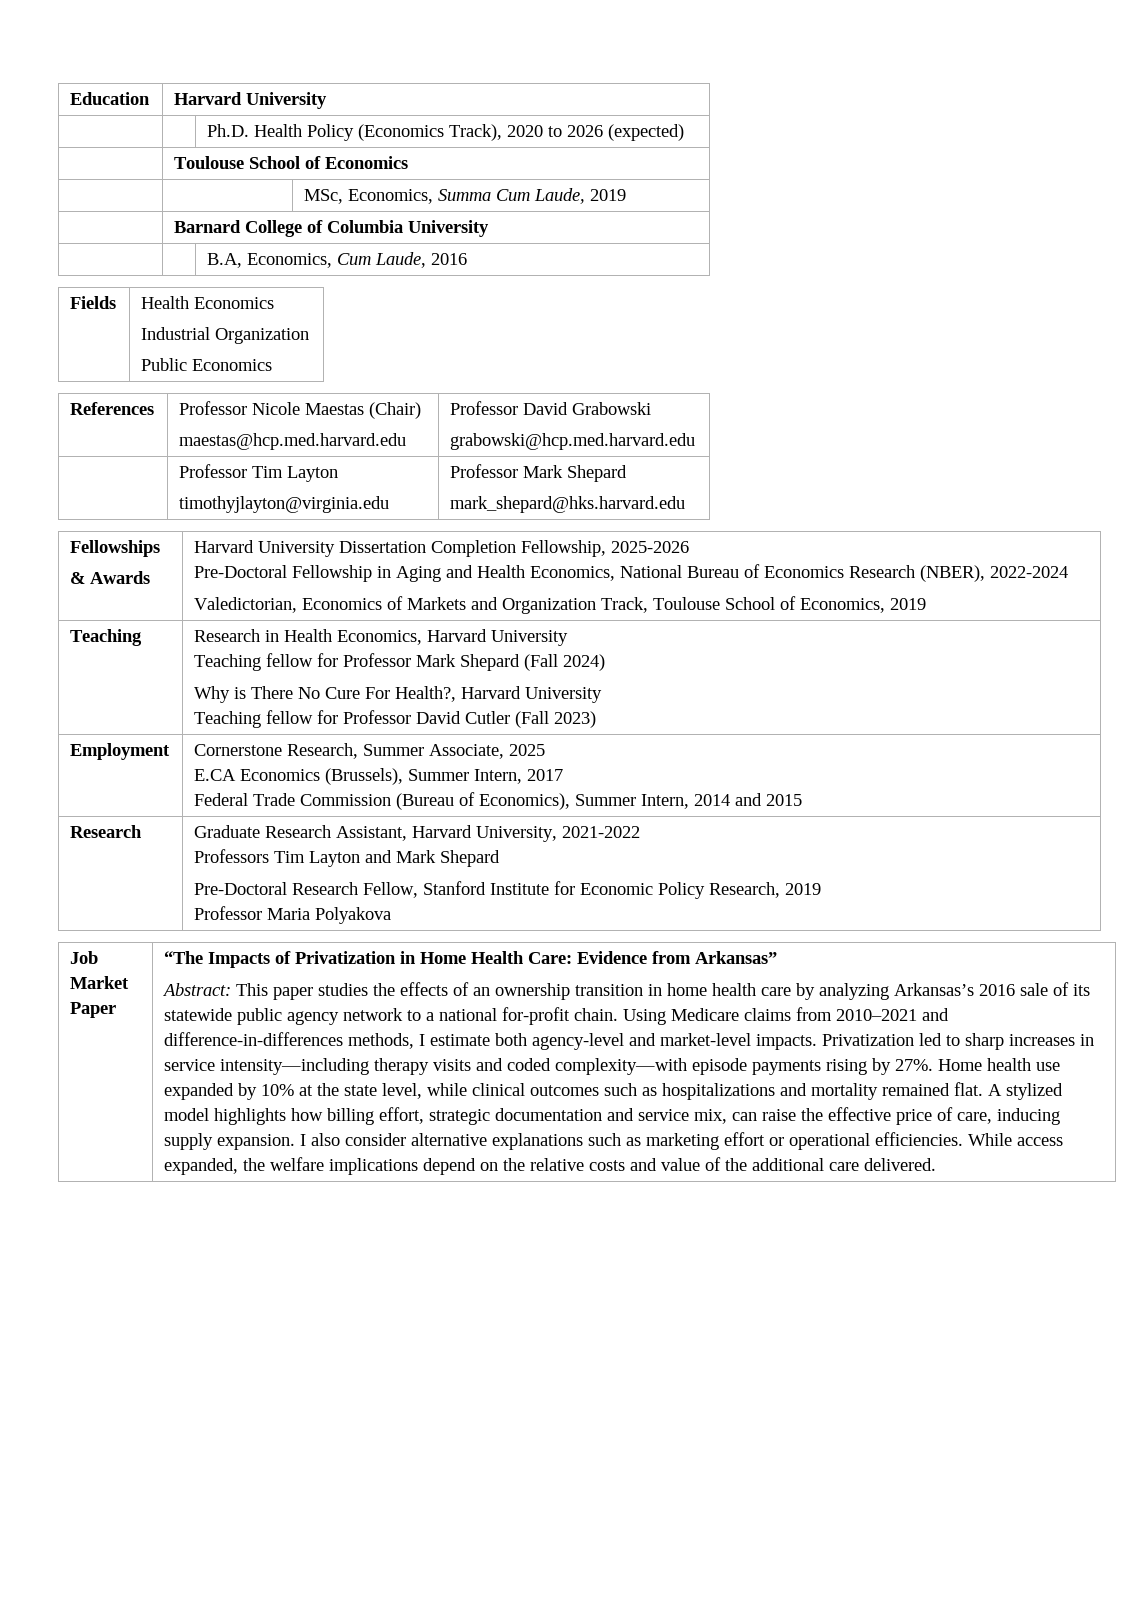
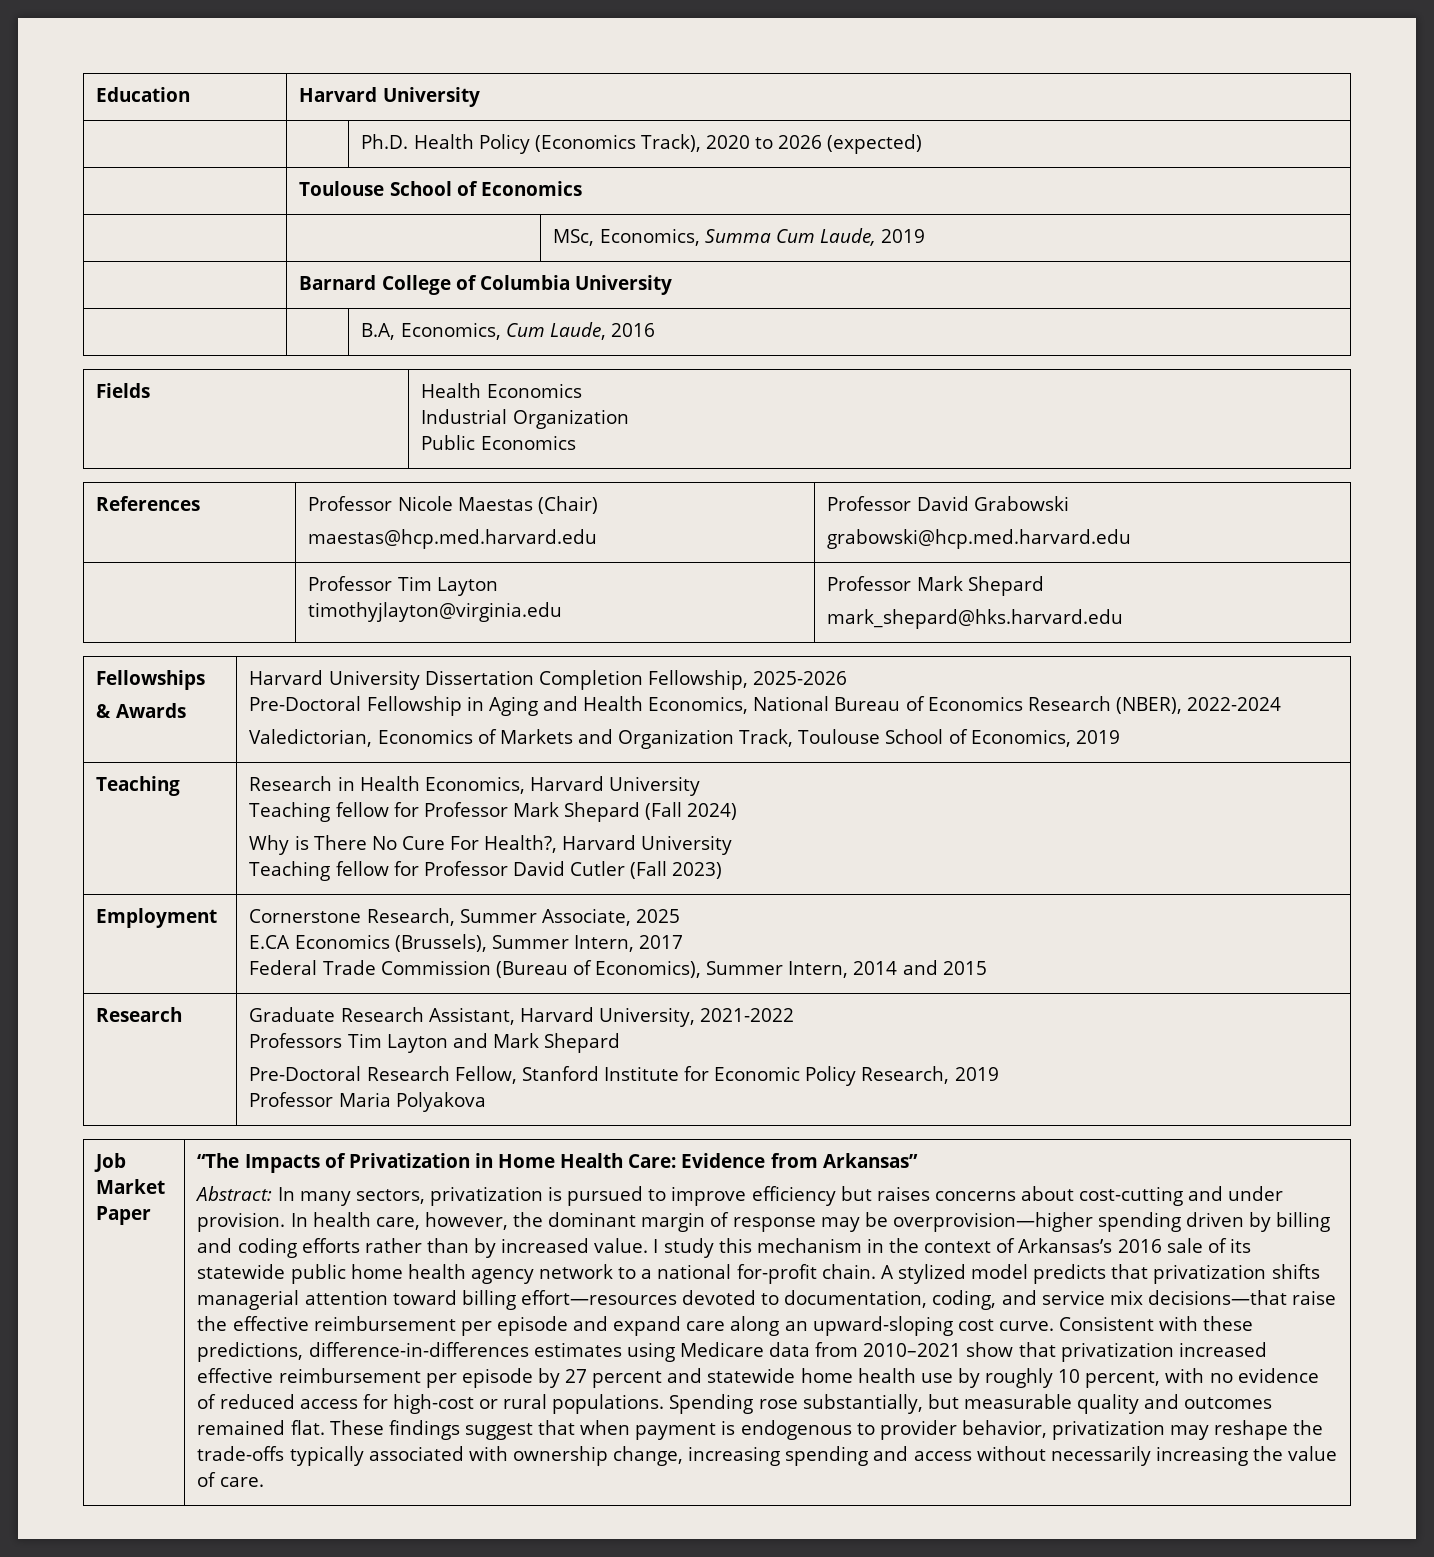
[236,982,890,1000] This paper studies the effects of an ownership transition in home health care by analyzing -> [277,1186,1284,1206] [197,1212,1331,1232] [197,1238,1016,1258] In many sectors, privatization is pursued to improve efficiency but raises concerns about cost-cutting and under provision. In health care, however, the dominant margin of response may be overprovision—higher spending driven by billing and coding efforts rather than by increased value. I study this mechanism in the context of
(283, 1016) none -> [350,1264,466,1279] home health
[623,1007,950,1025] [164,1032,1095,1050] [164,1058,1061,1075] [164,1082,1064,1100] [164,1107,1061,1125] [164,1132,1064,1150] [164,1157,937,1175] Using Medicare claims from 2010–2021 and difference-in-differences methods, I estimate both agency-level and market-level impacts. Privatization led to sharp increases in service intensity—including therapy visits and coded complexity—with episode payments rising by 27%. Home health use expanded by 10% at the state level, while clinical outcomes such as hospitalizations and mortality remained flat. A stylized model highlights how billing effort, strategic documentation and service mix, can raise the effective price of care, inducing supply expansion. I also consider alternative explanations such as marketing effort or operational efficiencies. While access expanded, the welfare implications depend on the relative costs and value of the additional care delivered. -> [880,1264,1320,1284] [197,1290,1337,1310] [197,1316,1254,1336] [197,1342,1267,1362] [197,1368,1319,1388] [197,1394,1273,1414] [197,1420,1324,1440] [197,1446,1338,1466] [197,1472,264,1487] A stylized model predicts that privatization shifts managerial attention toward billing effort—resources devoted to documentation, coding, and service mix decisions—that raise the effective reimbursement per episode and expand care along an upward-sloping cost curve. Consistent with these predictions, difference-in-differences estimates using Medicare data from 2010–2021 show that privatization increased effective reimbursement per episode by 27 percent and statewide home health use by roughly 10 percent, with no evidence of reduced access for high-cost or rural populations. Spending rose substantially, but measurable quality and outcomes remained flat. These findings suggest that when payment is endogenous to provider behavior, privatization may reshape the trade-offs typically associated with ownership change, increasing spending and access without necessarily increasing the value of care.

